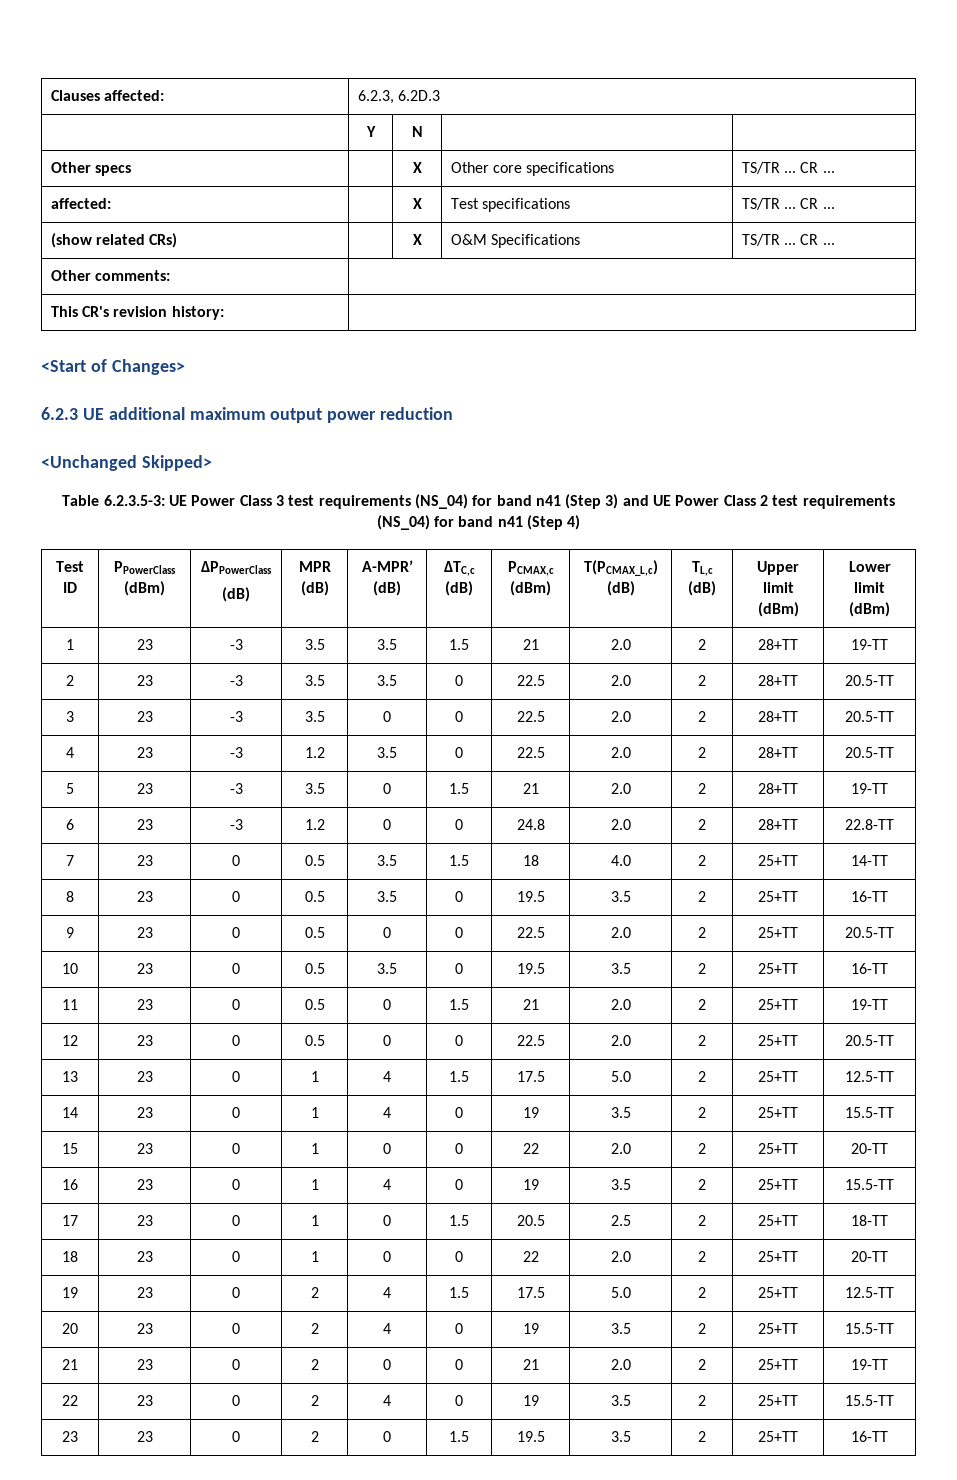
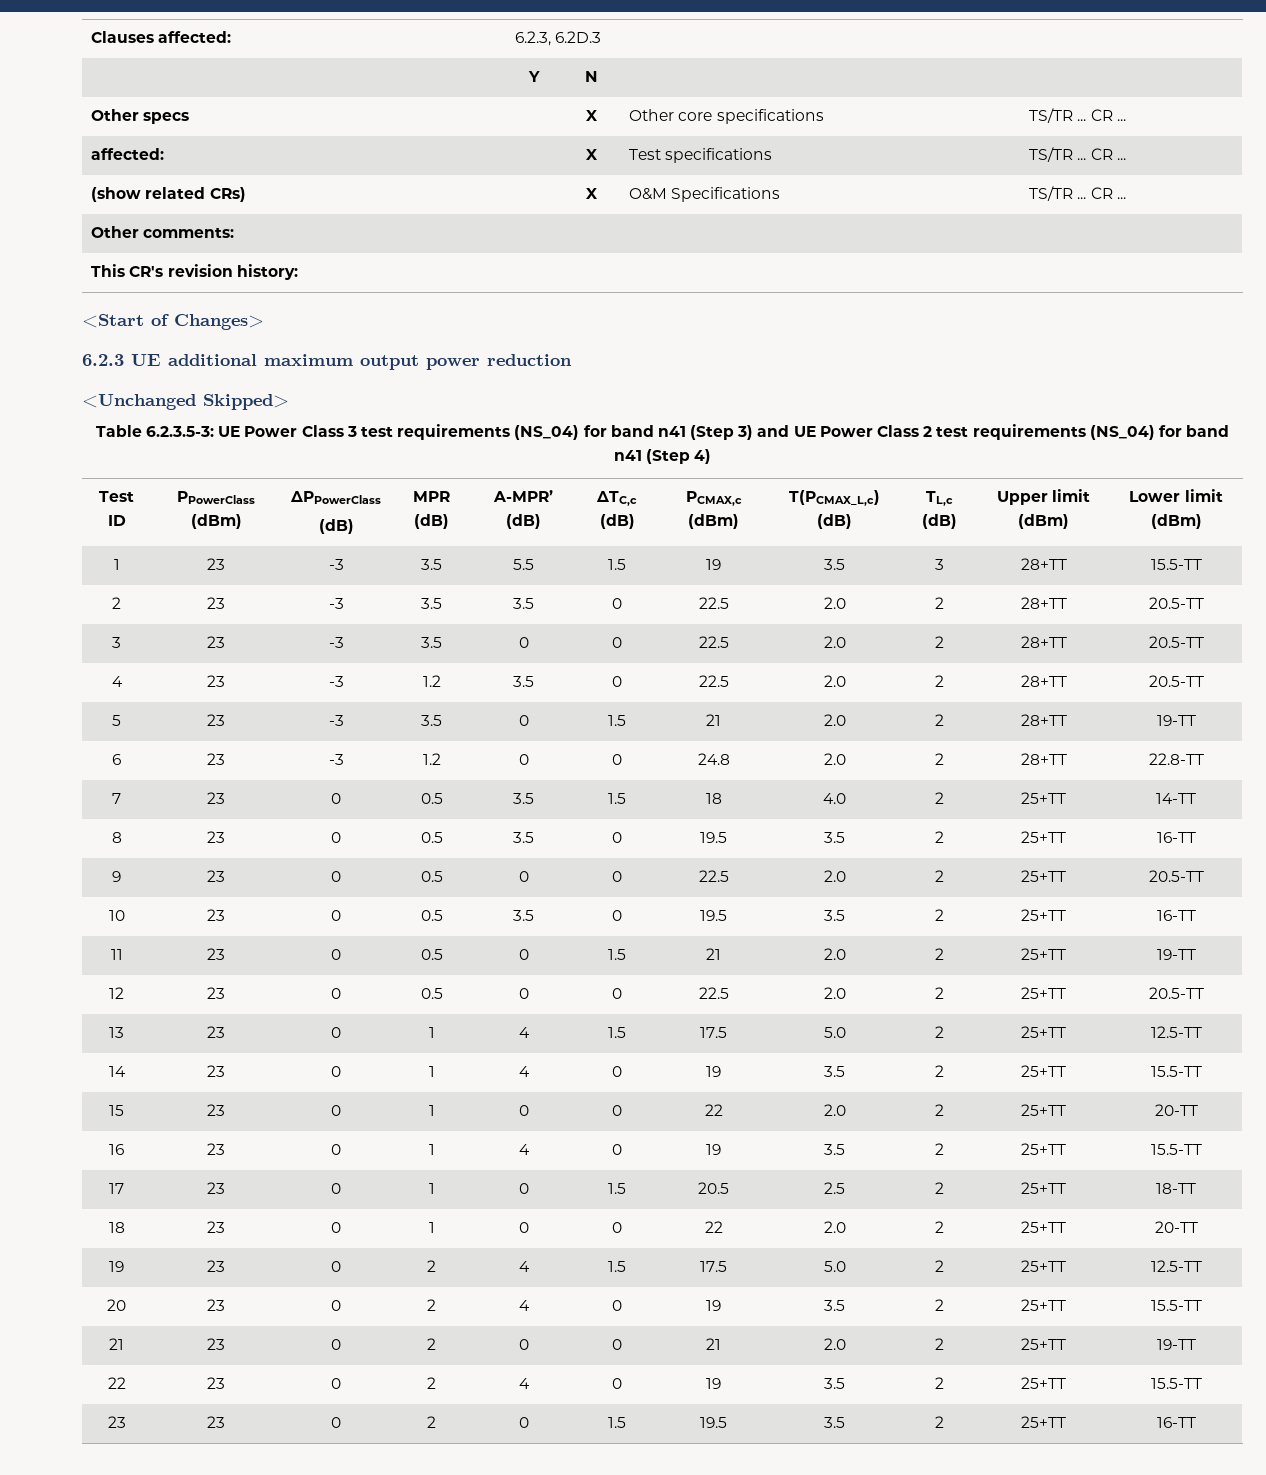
[377,639,397,650] [449,639,469,650] [522,639,539,650] [610,639,631,650] [698,639,706,650] [758,639,798,650] [851,639,888,650] 3.5 | 1.5 | 21 | 2.0 | 2 | 28+TT | 19-TT -> [513,559,534,570] [608,559,626,570] [706,559,721,570] [824,559,845,570] [935,559,944,570] [1020,558,1067,570] [1150,559,1202,570] 5.5 | 1.5 | 19 | 3.5 | 3 | 28+TT | 15.5-TT

